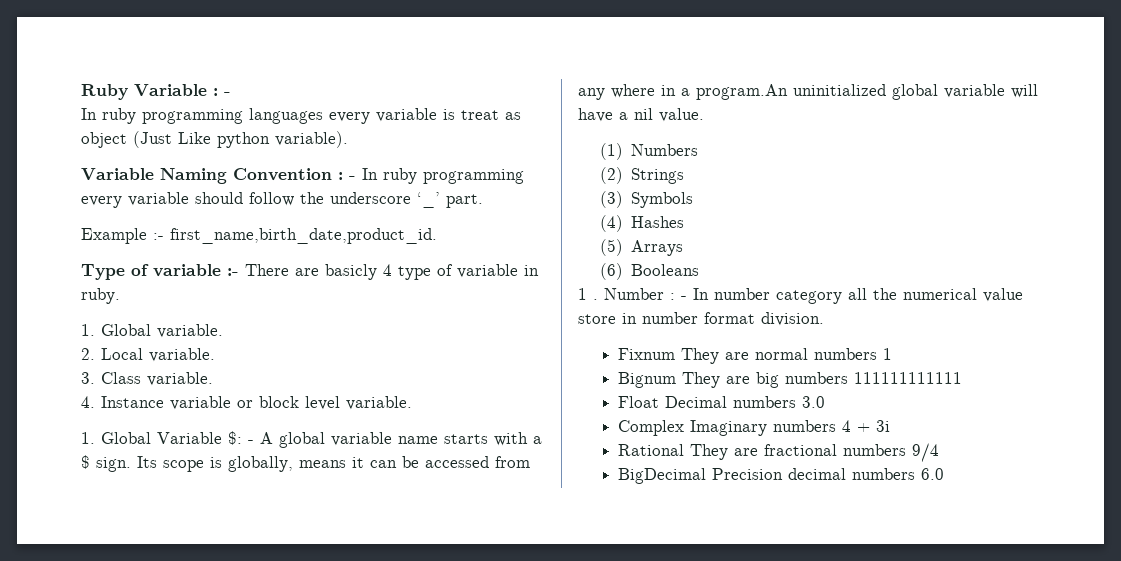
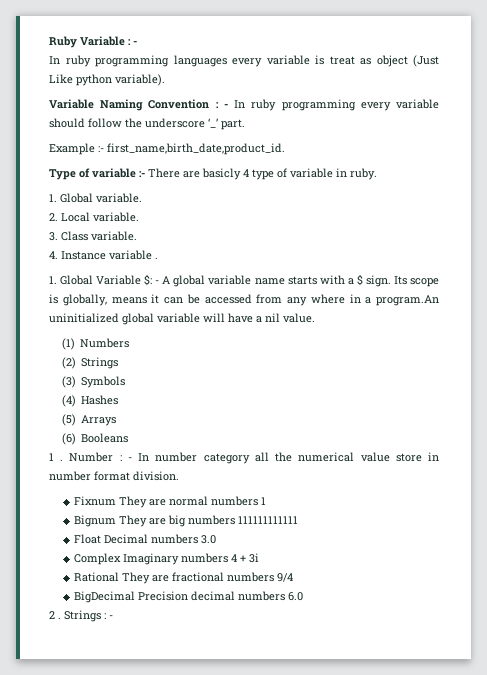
[237,396,412,410] or block level variable. -> [155,257,158,259] .
(945, 474) none -> [49,610,113,622] // 2 . Strings : -

